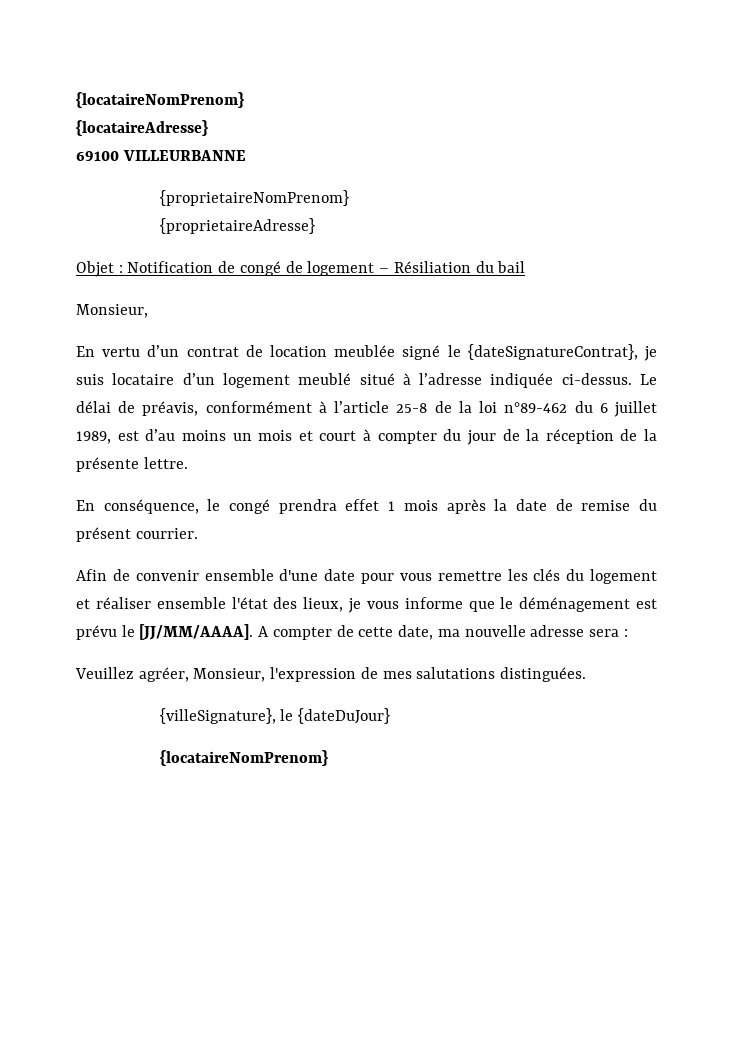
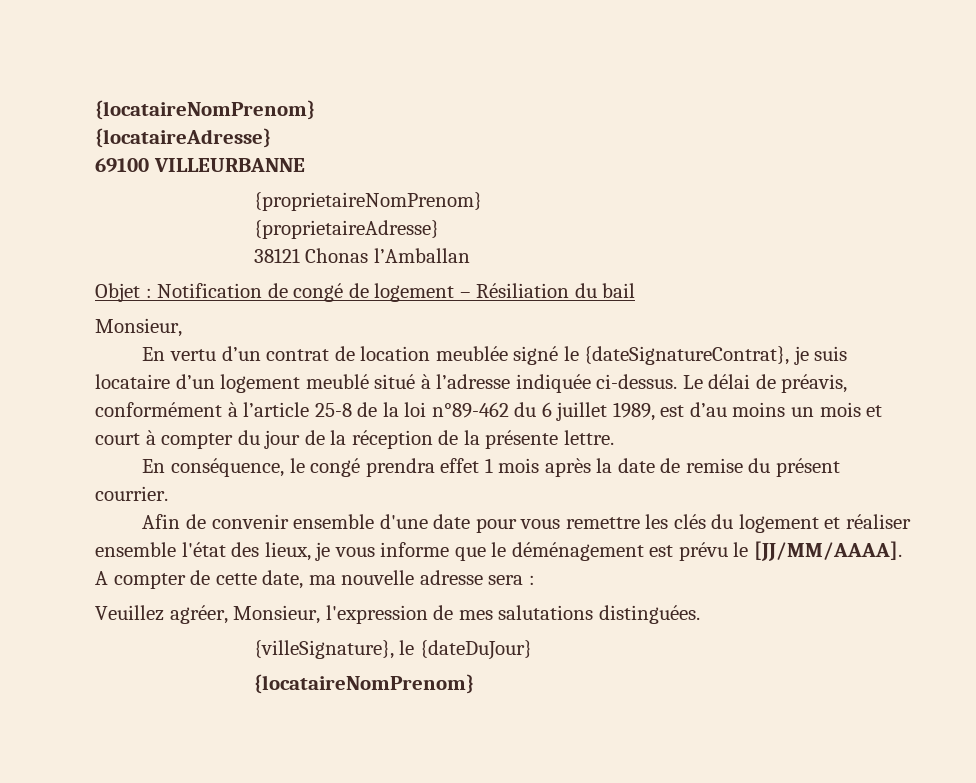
(315, 226) none -> [253,248,470,263] // 38121 Chonas l’Amballan

